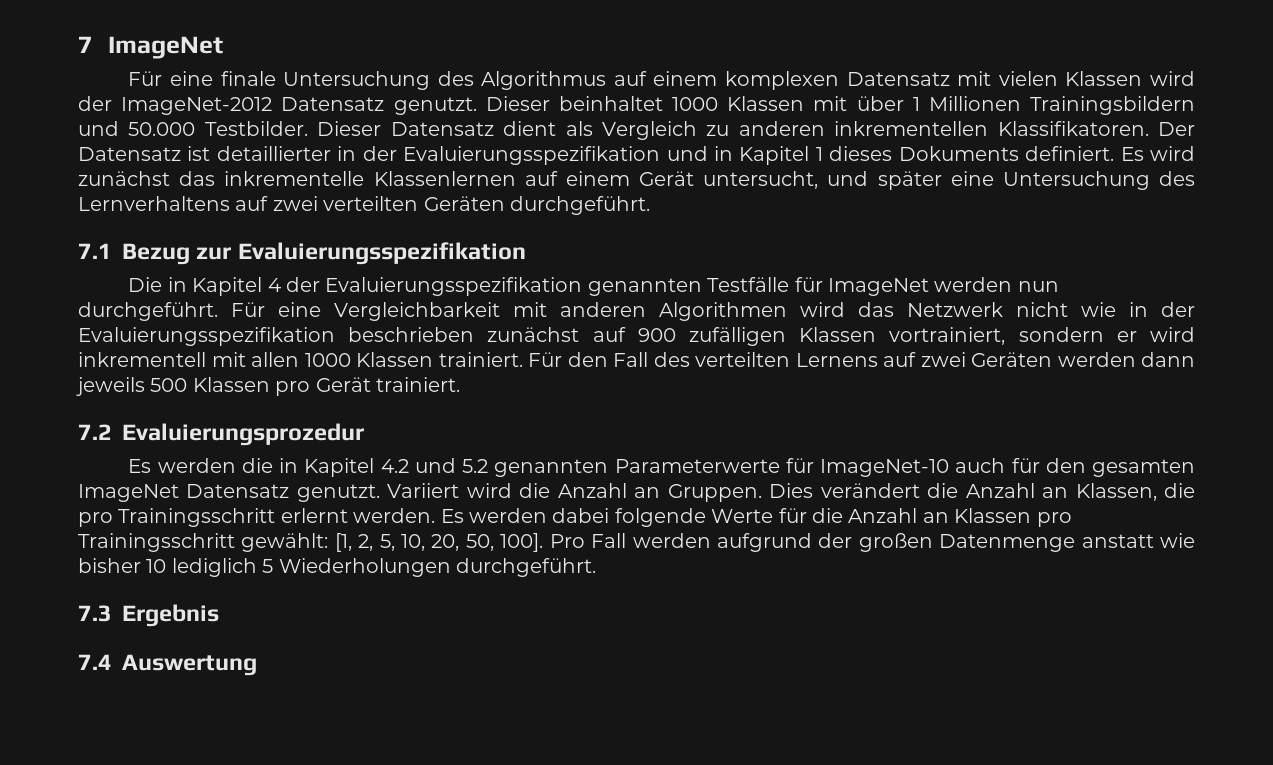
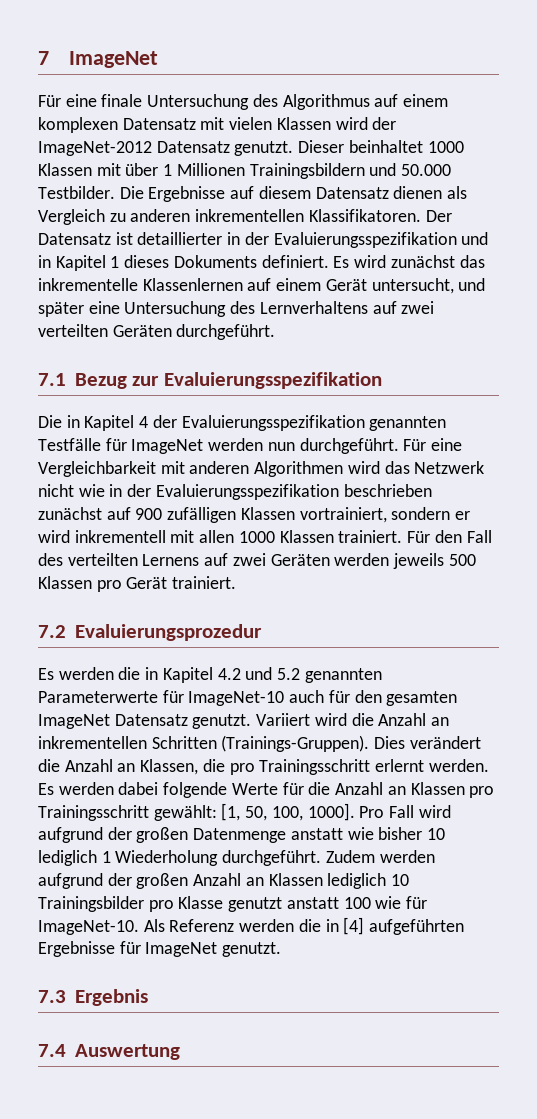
[317,121,557,136] Dieser Datensatz dient -> [119,186,443,202] Die Ergebnisse auf diesem Datensatz dienen
[1141,352,1195,367] dann -> (390, 559) none
[667,484,762,502] Gruppen. -> [38,735,370,752] inkrementellen Schritten (Trainings-Gruppen).
[358,533,544,552] 2, 5, 10, 20, 50, 100]. -> [245,803,355,821] 50, 100, 1000].
[632,533,711,548] werden -> [418,805,451,818] wird
[262,558,596,577] 5 Wiederholungen durchgeführt. -> [101,850,435,866] [38,873,410,889] [38,896,428,912] [38,917,465,935] [38,941,282,957] 1 Wiederholung durchgeführt. Zudem werden aufgrund der großen Anzahl an Klassen lediglich 10 Trainingsbilder pro Klasse genutzt anstatt 100 wie für ImageNet-10. Als Referenz werden die in [4] aufgeführten Ergebnisse für ImageNet genutzt.

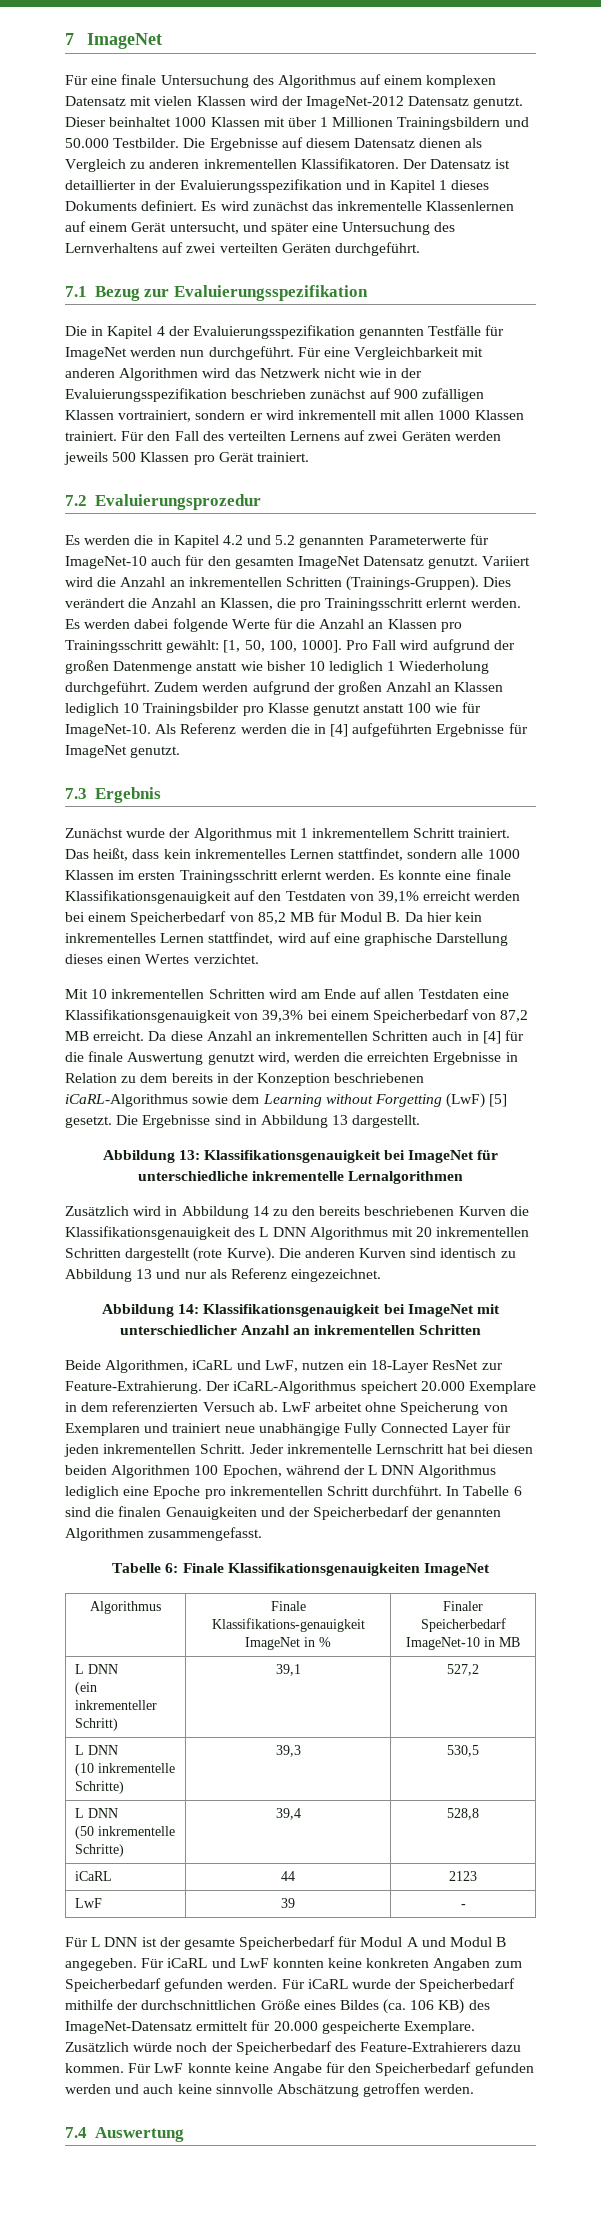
(148, 997) none -> [65,828,511,841] [65,848,520,861] [65,869,511,883] [65,890,521,904] [65,911,483,925] [65,932,509,946] [65,954,259,964] [65,988,509,999] [65,1009,529,1023] [65,1030,525,1044] [65,1051,518,1065] [65,1073,425,1086] [65,1093,508,1108] [65,1115,421,1128] [102,1150,499,1163] [137,1171,464,1184] [65,1206,529,1219] [65,1226,530,1240] [65,1247,516,1262] [65,1268,382,1282] [102,1304,500,1317] [119,1325,482,1335] [65,1360,503,1373] [65,1381,536,1394] [65,1401,508,1415] [65,1422,512,1436] [64,1444,534,1457] [65,1465,497,1478] [65,1485,522,1499] [65,1506,502,1520] [65,1527,263,1541] [112,1563,490,1576] [90,1601,161,1614] [270,1601,306,1611] [211,1618,365,1632] [245,1637,331,1650] [443,1601,483,1611] [420,1618,506,1632] [406,1637,520,1650] [74,1664,118,1674] [74,1682,97,1695] [74,1700,157,1710] [74,1718,118,1731] [275,1664,301,1676] [447,1664,479,1676] [74,1745,118,1755] [74,1763,175,1776] [74,1781,124,1794] [275,1745,301,1757] [447,1745,479,1757] [74,1808,118,1818] [74,1826,175,1839] [74,1844,124,1857] [275,1808,301,1820] [447,1808,479,1820] [74,1871,112,1881] [281,1871,295,1881] [449,1871,477,1881] [74,1898,102,1908] [281,1898,295,1908] [460,1904,466,1908] [65,1936,507,1950] [65,1958,522,1971] [65,1978,516,1992] [65,1999,490,2014] [65,2020,475,2034] [65,2041,522,2055] [65,2062,534,2076] [65,2083,475,2097] // Zunächst wurde der Algorithmus mit 1 inkrementellem Schritt trainiert. Das heißt, dass kein inkrementelles Lernen stattfindet, sondern alle 1000 Klassen im ersten Trainingsschritt erlernt werden. Es konnte eine finale Klassifikationsgenauigkeit auf den Testdaten von 39,1% erreicht werden bei einem Speicherbedarf von 85,2 MB für Modul B. Da hier kein inkrementelles Lernen stattfindet, wird auf eine graphische Darstellung dieses einen Wertes verzichtet. // Mit 10 inkrementellen Schritten wird am Ende auf allen Testdaten eine Klassifikationsgenauigkeit von 39,3% bei einem Speicherbedarf von 87,2 MB erreicht. Da diese Anzahl an inkrementellen Schritten auch in [4] für die finale Auswertung genutzt wird, werden die erreichten Ergebnisse in Relation zu dem bereits in der Konzeption beschriebenen iCaRL-Algorithmus sowie dem Learning without Forgetting (LwF) [5] gesetzt. Die Ergebnisse sind in Abbildung 13 dargestellt. // Abbildung 13: Klassifikationsgenauigkeit bei ImageNet für unterschiedliche inkrementelle Lernalgorithmen // Zusätzlich wird in Abbildung 14 zu den bereits beschriebenen Kurven die Klassifikationsgenauigkeit des L DNN Algorithmus mit 20 inkrementellen Schritten dargestellt (rote Kurve). Die anderen Kurven sind identisch zu Abbildung 13 und nur als Referenz eingezeichnet. // Abbildung 14: Klassifikationsgenauigkeit bei ImageNet mit unterschiedlicher Anzahl an inkrementellen Schritten // Beide Algorithmen, iCaRL und LwF, nutzen ein 18-Layer ResNet zur Feature-Extrahierung. Der iCaRL-Algorithmus speichert 20.000 Exemplare in dem referenzierten Versuch ab. LwF arbeitet ohne Speicherung von Exemplaren und trainiert neue unabhängige Fully Connected Layer für jeden inkrementellen Schritt. Jeder inkrementelle Lernschritt hat bei diesen beiden Algorithmen 100 Epochen, während der L DNN Algorithmus lediglich eine Epoche pro inkrementellen Schritt durchführt. In Tabelle 6 sind die finalen Genauigkeiten und der Speicherbedarf der genannten Algorithmen zusammengefasst. // Tabelle 6: Finale Klassifikationsgenauigkeiten ImageNet // Algorithmus | Finale Klassifikations-genauigkeit ImageNet in % | Finaler Speicherbedarf ImageNet-10 in MB // L DNN // (ein inkrementeller Schritt) | 39,1 | 527,2 // L DNN // (10 inkrementelle Schritte) | 39,3 | 530,5 // L DNN // (50 inkrementelle Schritte) | 39,4 | 528,8 // iCaRL | 44 | 2123 // LwF | 39 | - // Für L DNN ist der gesamte Speicherbedarf für Modul A und Modul B angegeben. Für iCaRL und LwF konnten keine konkreten Angaben zum Speicherbedarf gefunden werden. Für iCaRL wurde der Speicherbedarf mithilfe der durchschnittlichen Größe eines Bildes (ca. 106 KB) des ImageNet-Datensatz ermittelt für 20.000 gespeicherte Exemplare. Zusätzlich würde noch der Speicherbedarf des Feature-Extrahierers dazu kommen. Für LwF konnte keine Angabe für den Speicherbedarf gefunden werden und auch keine sinnvolle Abschätzung getroffen werden.

